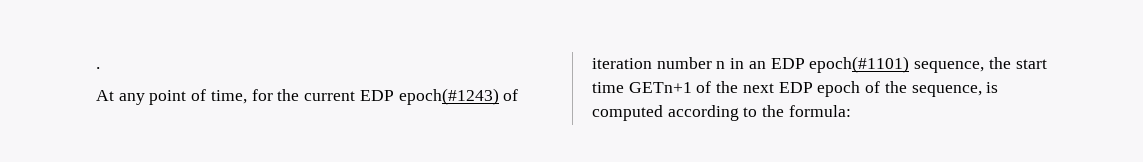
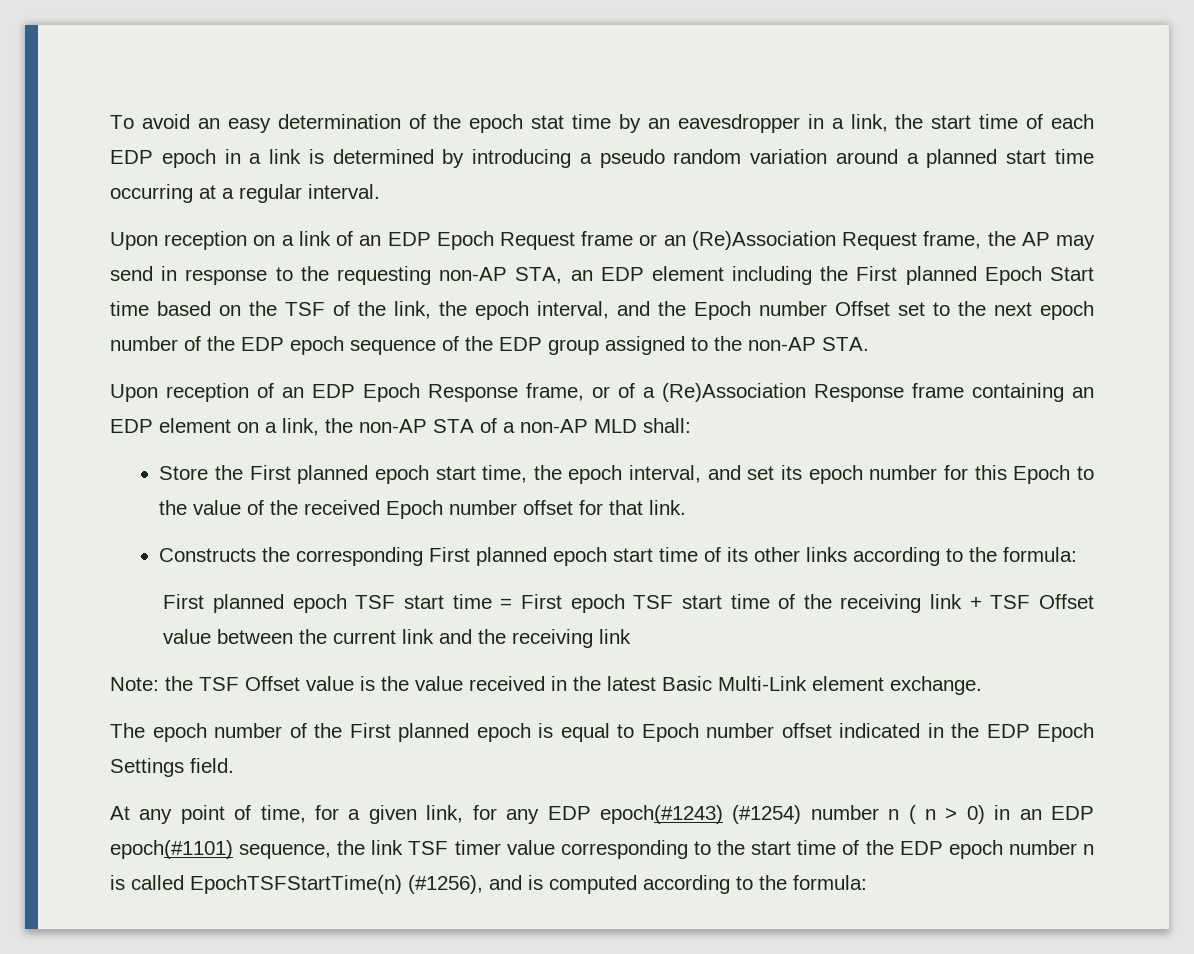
[96,67,100,69] . -> [110,114,1094,133] [110,149,1094,168] [110,184,380,203] [110,231,1095,250] [110,266,1094,285] [110,301,1094,320] [110,336,869,355] [110,383,1094,402] [110,418,691,436] [159,465,1094,484] [159,500,687,519] [159,547,1078,566] [163,594,1095,613] [163,629,632,648] [110,676,982,695] [110,723,1094,742] [110,758,234,777] To avoid an easy determination of the epoch stat time by an eavesdropper in a link, the start time of each EDP epoch in a link is determined by introducing a pseudo random variation around a planned start time occurring at a regular interval. // Upon reception on a link of an EDP Epoch Request frame or an (Re)Association Request frame, the AP may send in response to the requesting non-AP STA, an EDP element including the First planned Epoch Start time based on the TSF of the link, the epoch interval, and the Epoch number Offset set to the next epoch number of the EDP epoch sequence of the EDP group assigned to the non-AP STA. // Upon reception of an EDP Epoch Response frame, or of a (Re)Association Response frame containing an EDP element on a link, the non-AP STA of a non-AP MLD shall: // Store the First planned epoch start time, the epoch interval, and set its epoch number for this Epoch to the value of the received Epoch number offset for that link. // Constructs the corresponding First planned epoch start time of its other links according to the formula: // First planned epoch TSF start time = First epoch TSF start time of the receiving link + TSF Offset value between the current link and the receiving link // Note: the TSF Offset value is the value received in the latest Basic Multi-Link element exchange. // The epoch number of the First planned epoch is equal to Epoch number offset indicated in the EDP Epoch Settings field.
[277,88,519,105] [592,57,726,69] the current EDP epoch(#1243) of iteration number n -> [348,805,985,824] a given link, for any EDP epoch(#1243) (#1254) number n ( n > 0)
[1015,59,1047,69] [592,81,982,97] start time GETn+1 of the next EDP epoch of the sequence, -> [371,840,1094,859] [110,875,522,894] link TSF timer value corresponding to the start time of the EDP epoch number n is called EpochTSFStartTime(n) (#1256), and

